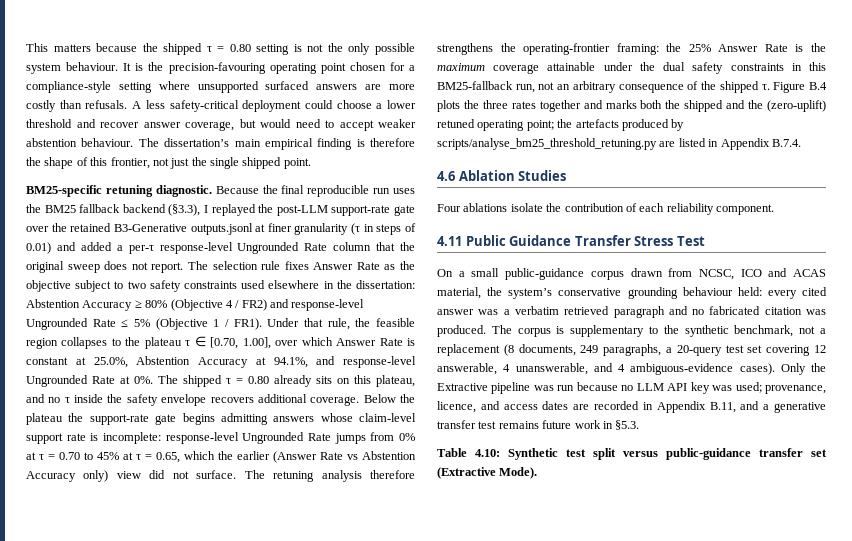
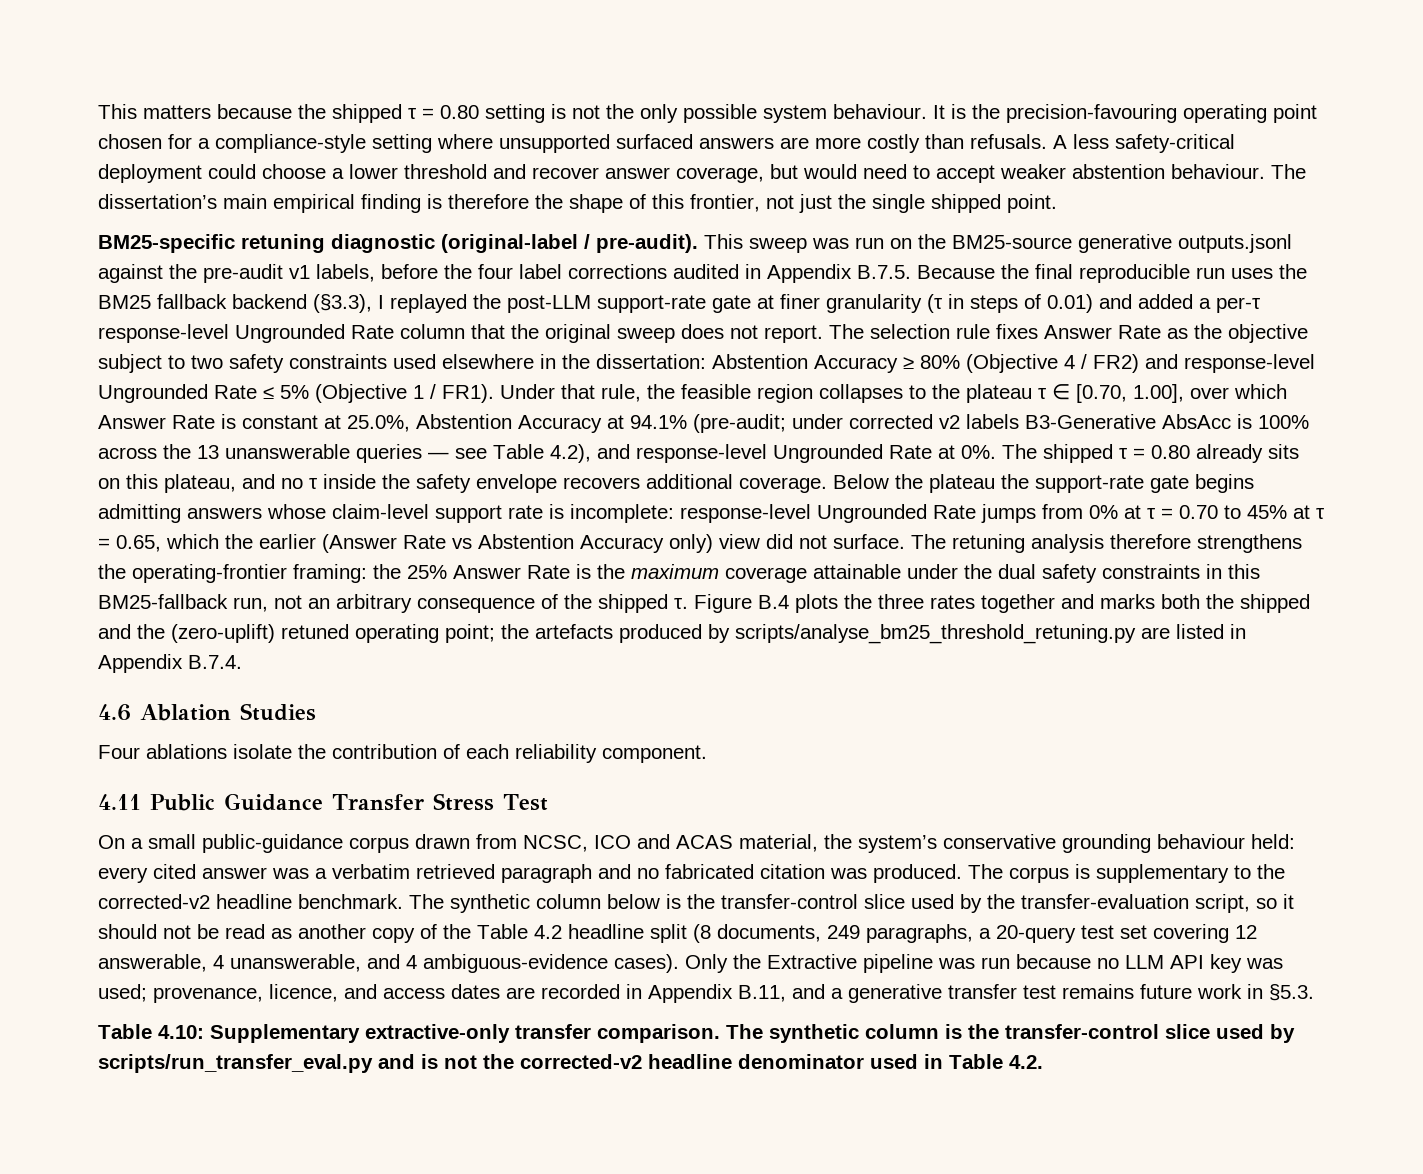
[155,185,212,197] diagnostic. -> [331,234,1292,253] [98,264,911,283] diagnostic (original-label / pre-audit). This sweep was run on the BM25-source generative outputs.jsonl against the pre-audit v1 labels, before the four label corrections audited in Appendix B.7.5.
[26,223,253,235] over the retained B3-Generative outputs.jsonl -> (751, 304) none
[273,357,308,368] 94.1%, -> [630,414,1309,433] [98,444,591,463] 94.1% (pre-audit; under corrected v2 labels B3-Generative AbsAcc is 100% across the 13 unanswerable queries — see Table 4.2),
[684,325,826,337] [437,344,500,356] synthetic benchmark, not a replacement -> [98,894,1294,913] [98,924,687,943] corrected-v2 headline benchmark. The synthetic column below is the transfer-control slice used by the transfer-evaluation script, so it should not be read as another copy of the Table 4.2 headline split
[508,448,827,460] [437,467,538,479] Synthetic test split versus public-guidance transfer set (Extractive Mode). -> [210,1024,1295,1043] [98,1054,1043,1073] Supplementary extractive-only transfer comparison. The synthetic column is the transfer-control slice used by scripts/run_transfer_eval.py and is not the corrected-v2 headline denominator used in Table 4.2.

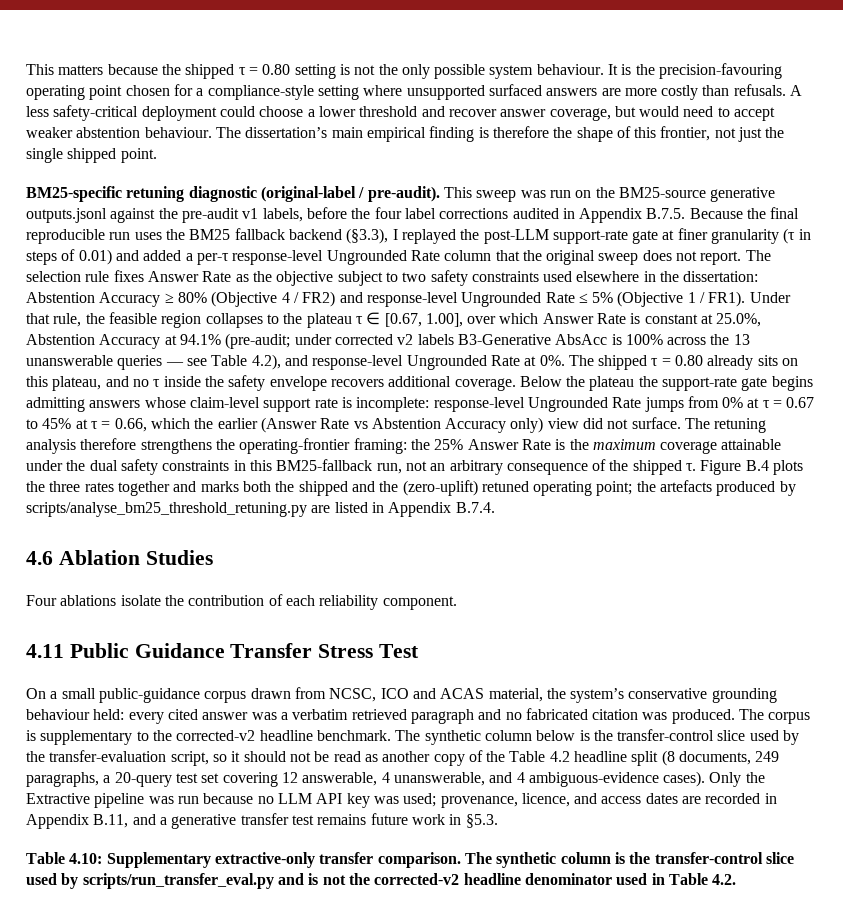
[1076,384,1127,403] [0.70, -> [384,313,422,327] [0.67,
[1179,505,1218,519] 0.70 -> [786,397,815,408] 0.67
[116,535,161,552] 0.65, -> [114,418,147,432] 0.66,

